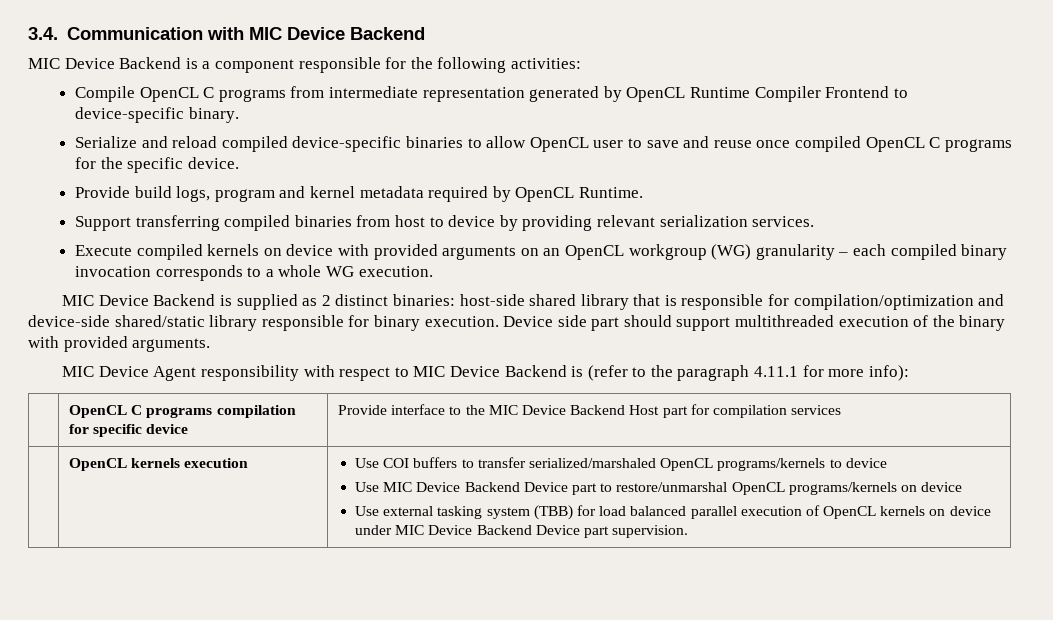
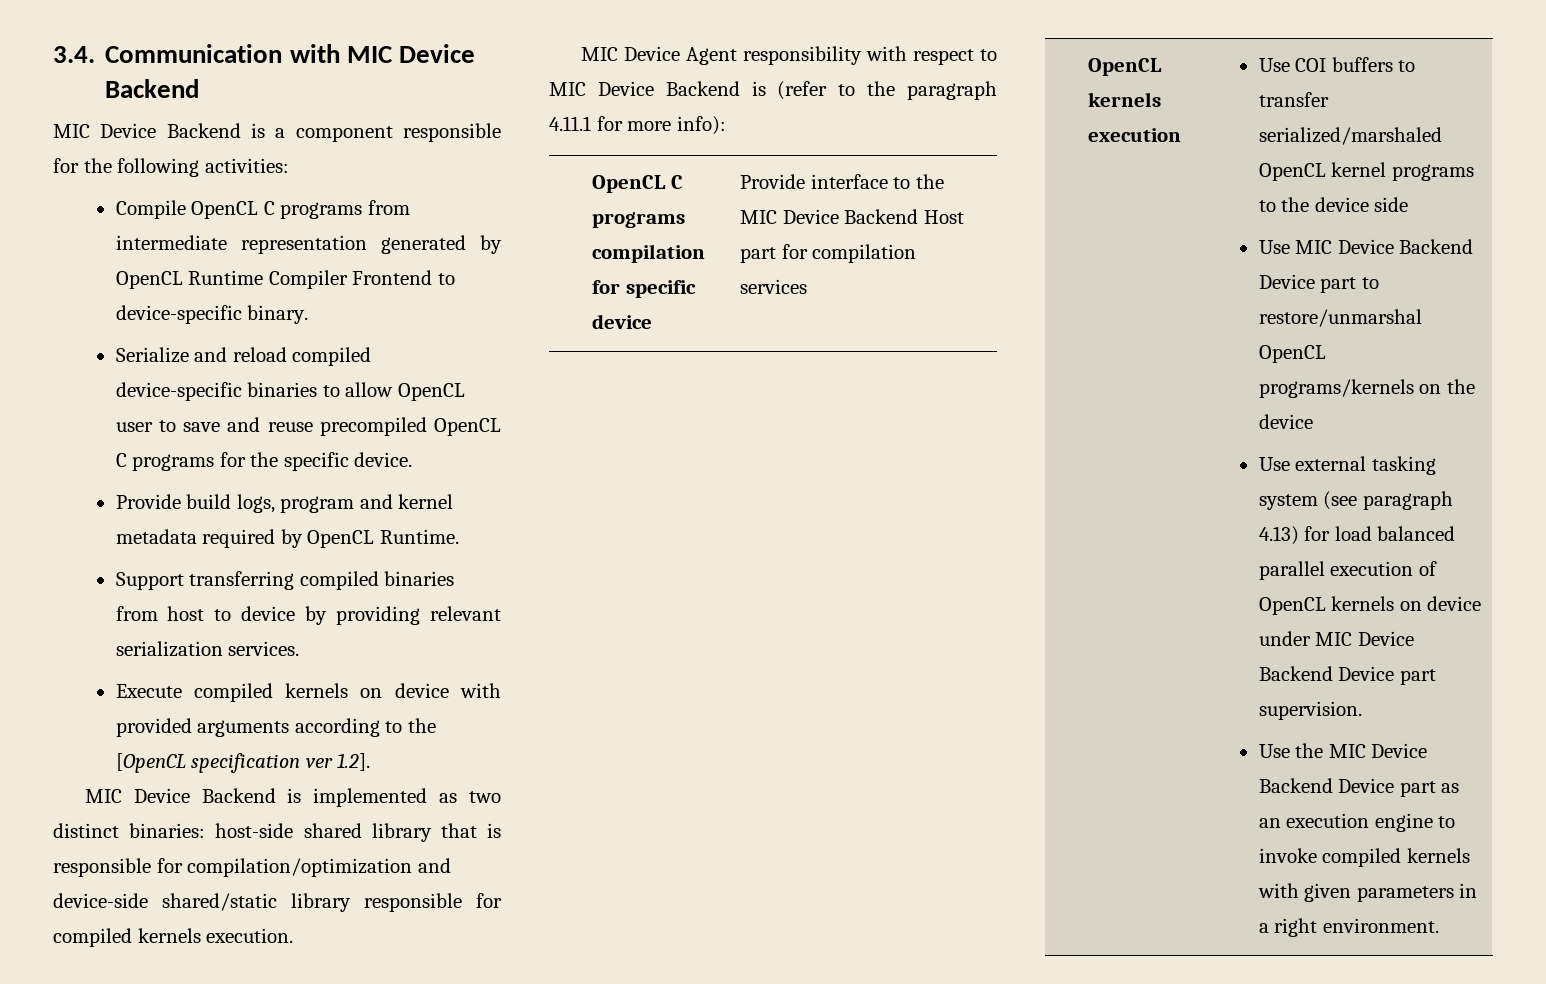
[756,136,861,152] once compiled -> [319,417,427,436] precompiled
[520,244,1008,260] [75,265,433,281] [62,294,331,310] on an OpenCL workgroup (WG) granularity – each compiled binary invocation corresponds to a whole WG execution. // MIC Device Backend is supplied as 2 -> [294,718,436,737] [115,753,371,773] [84,788,501,807] according to the [OpenCL specification ver 1.2]. // MIC Device Backend is implemented as two
[373,315,1006,331] [28,336,211,352] binary execution. Device side part should support multithreaded execution of the binary with provided arguments. -> [53,928,294,947] compiled kernels execution.
[717,458,887,471] programs/kernels to device -> [1331,162,1474,181] [1258,197,1409,212] kernel programs to the device side
(917, 488) none -> [1446,379,1475,394] the
[533,505,573,520] (TBB) -> [1323,491,1453,510] [1258,526,1299,545] (see paragraph 4.13)
(689, 531) none -> [1258,743,1428,758] [1258,778,1460,797] [1258,813,1456,832] [1258,848,1470,867] [1257,883,1478,902] [1258,918,1439,937] // Use the MIC Device Backend Device part as an execution engine to invoke compiled kernels with given parameters in a right environment.

